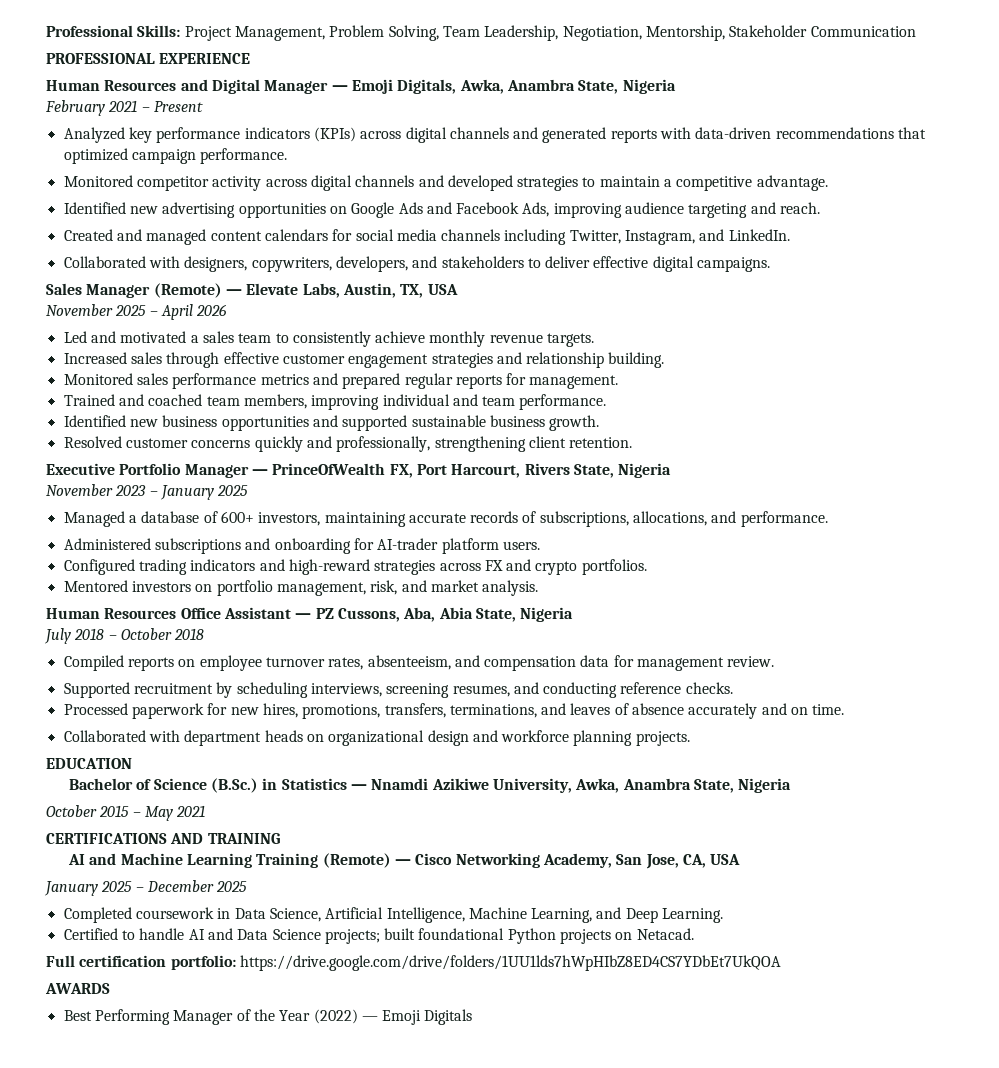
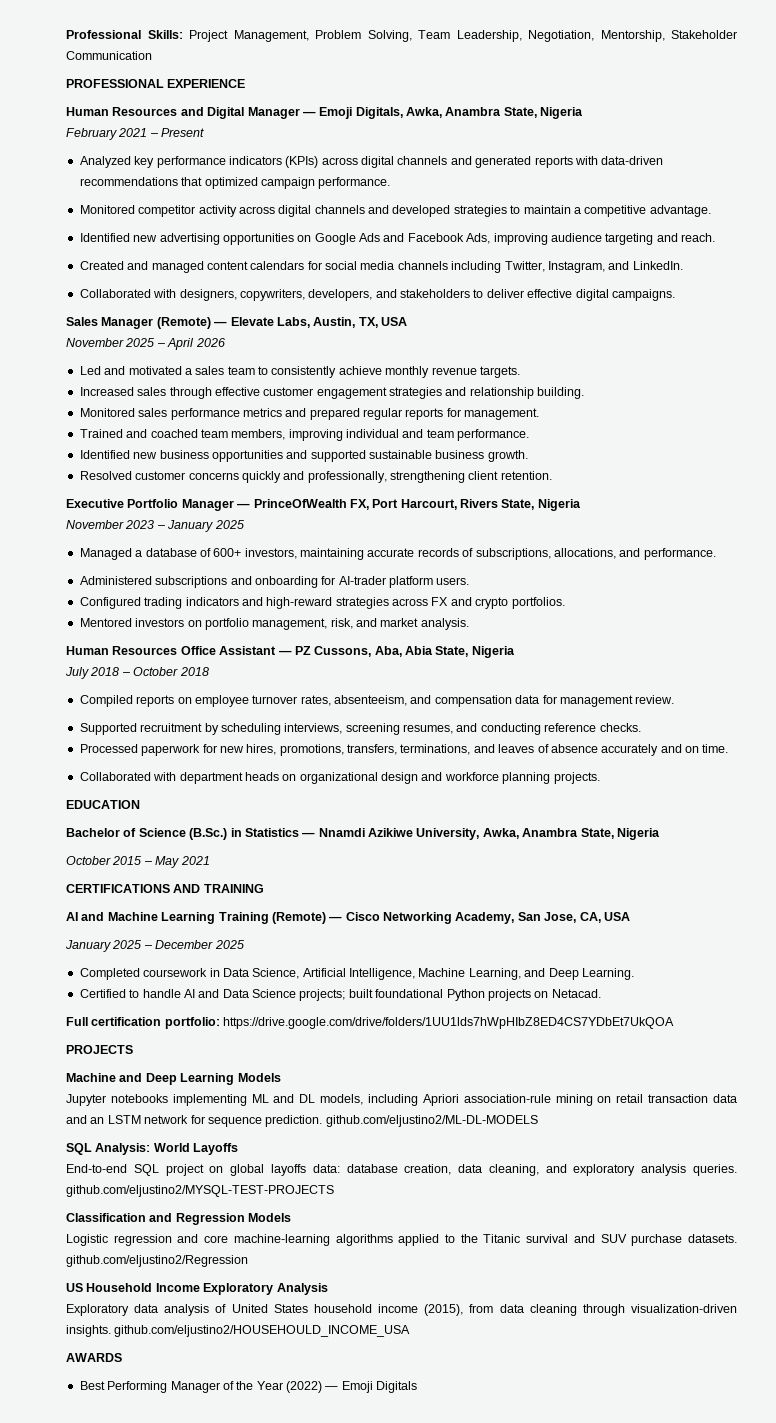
(781, 963) none -> [66,1045,133,1054] [66,1073,281,1085] [66,1094,737,1106] [66,1115,538,1127] [66,1143,239,1155] [66,1164,737,1176] [66,1185,334,1197] [66,1213,292,1225] [66,1234,737,1246] [66,1255,248,1267] [66,1283,328,1295] [66,1304,737,1316] [66,1325,411,1337] // PROJECTS // Machine and Deep Learning Models // Jupyter notebooks implementing ML and DL models, including Apriori association-rule mining on retail transaction data and an LSTM network for sequence prediction. github.com/eljustino2/ML-DL-MODELS // SQL Analysis: World Layoffs // End-to-end SQL project on global layoffs data: database creation, data cleaning, and exploratory analysis queries. github.com/eljustino2/MYSQL-TEST-PROJECTS // Classification and Regression Models // Logistic regression and core machine-learning algorithms applied to the Titanic survival and SUV purchase datasets. github.com/eljustino2/Regression // US Household Income Exploratory Analysis // Exploratory data analysis of United States household income (2015), from data cleaning through visualization-driven insights. github.com/eljustino2/HOUSEHOULD_INCOME_USA

